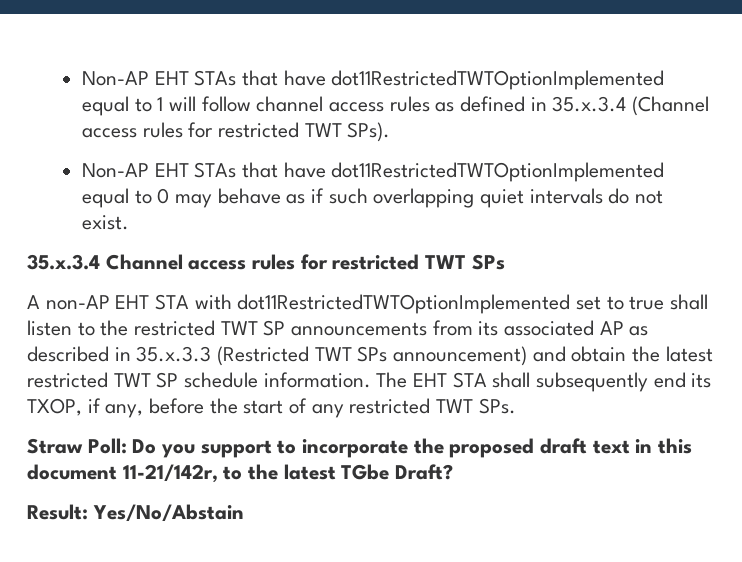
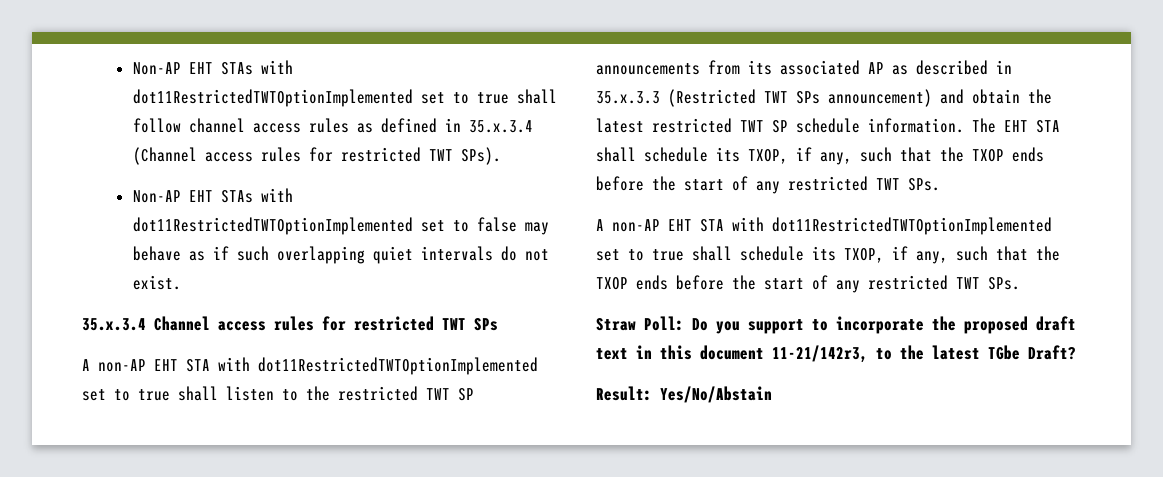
[82,70,665,90] [82,96,197,116] Non-AP EHT STAs that have dot11RestrictedTWTOptionImplemented equal to 1 will -> [132,60,293,75] [132,89,557,107] Non-AP EHT STAs with dot11RestrictedTWTOptionImplemented set to true shall
[242,162,665,182] [82,188,170,208] that have dot11RestrictedTWTOptionImplemented equal to 0 -> [260,188,293,202] [132,217,517,235] with dot11RestrictedTWTOptionImplemented set to false
[536,372,712,392] [27,398,144,418] subsequently end its TXOP, if any, -> [644,147,1044,165] [596,176,940,194] [596,217,1052,235] [596,246,1060,264] [596,275,668,290] schedule its TXOP, if any, such that the TXOP ends before the start of any restricted TWT SPs. // A non-AP EHT STA with dot11RestrictedTWTOptionImplemented set to true shall schedule its TXOP, if any, such that the TXOP ends
[122,464,218,483] 11-21/142r, -> [772,345,868,363] 11-21/142r3,

